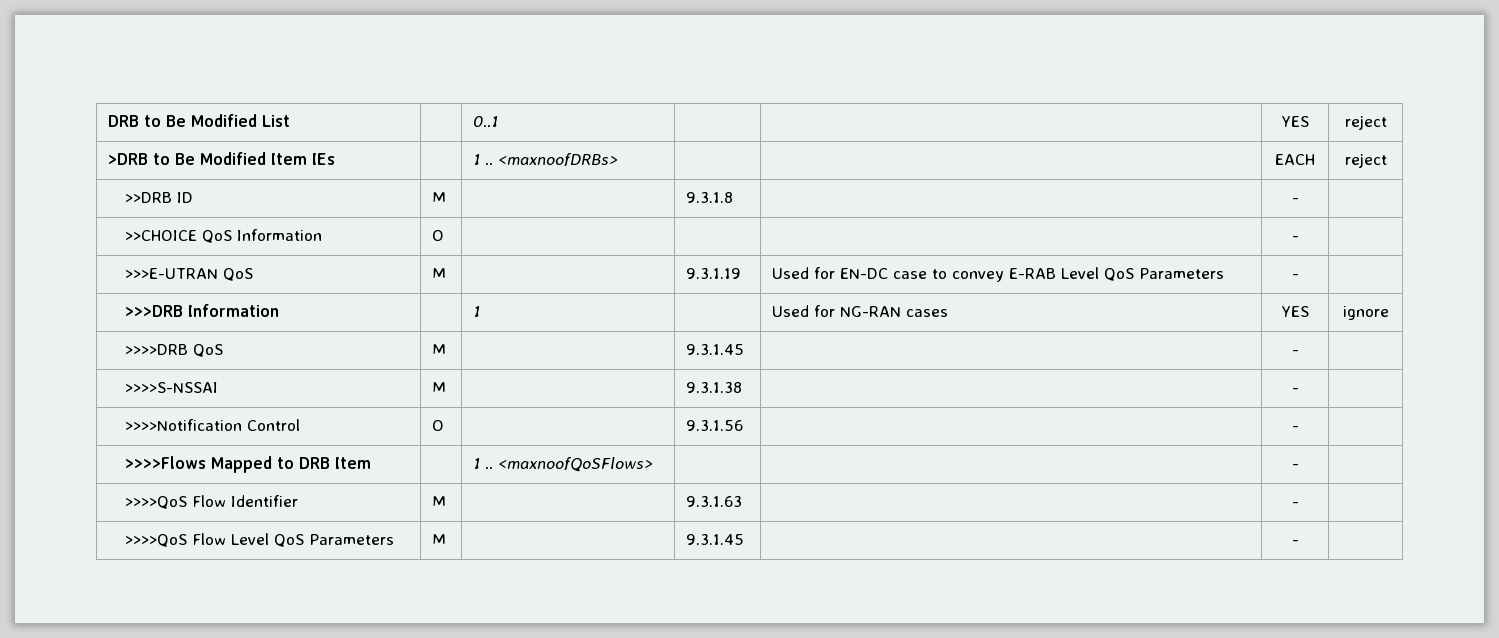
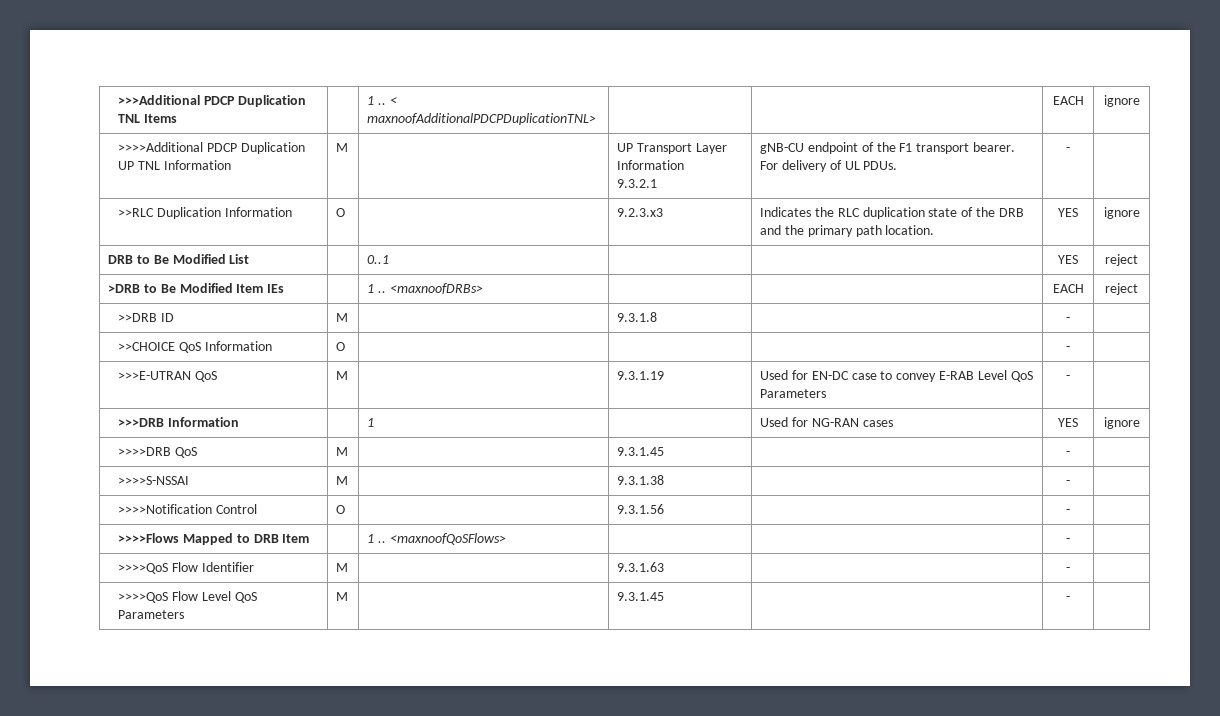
(108, 121) none -> [118,95,306,107] [118,114,178,123] [367,96,397,105] [367,113,597,125] [1052,96,1084,105] [1103,95,1140,107] [118,142,305,154] [118,160,231,170] [336,143,349,152] [617,143,727,154] [617,160,685,170] [617,179,658,188] [760,142,1015,154] [760,160,898,172] [1066,147,1070,152] [118,207,292,219] [336,208,346,217] [617,208,664,217] [760,207,1024,219] [760,225,935,237] [1058,208,1078,217] [1103,207,1140,219] >>>Additional PDCP Duplication TNL Items | | 1 .. < maxnoofAdditionalPDCPDuplicationTNL> | | | EACH | ignore // >>>>Additional PDCP Duplication UP TNL Information | M | | UP Transport Layer Information // 9.3.2.1 | gNB-CU endpoint of the F1 transport bearer. For delivery of UL PDUs. | - | // >>RLC Duplication Information | O | | 9.2.3.x3 | Indicates the RLC duplication state of the DRB and the primary path location. | YES | ignore //

